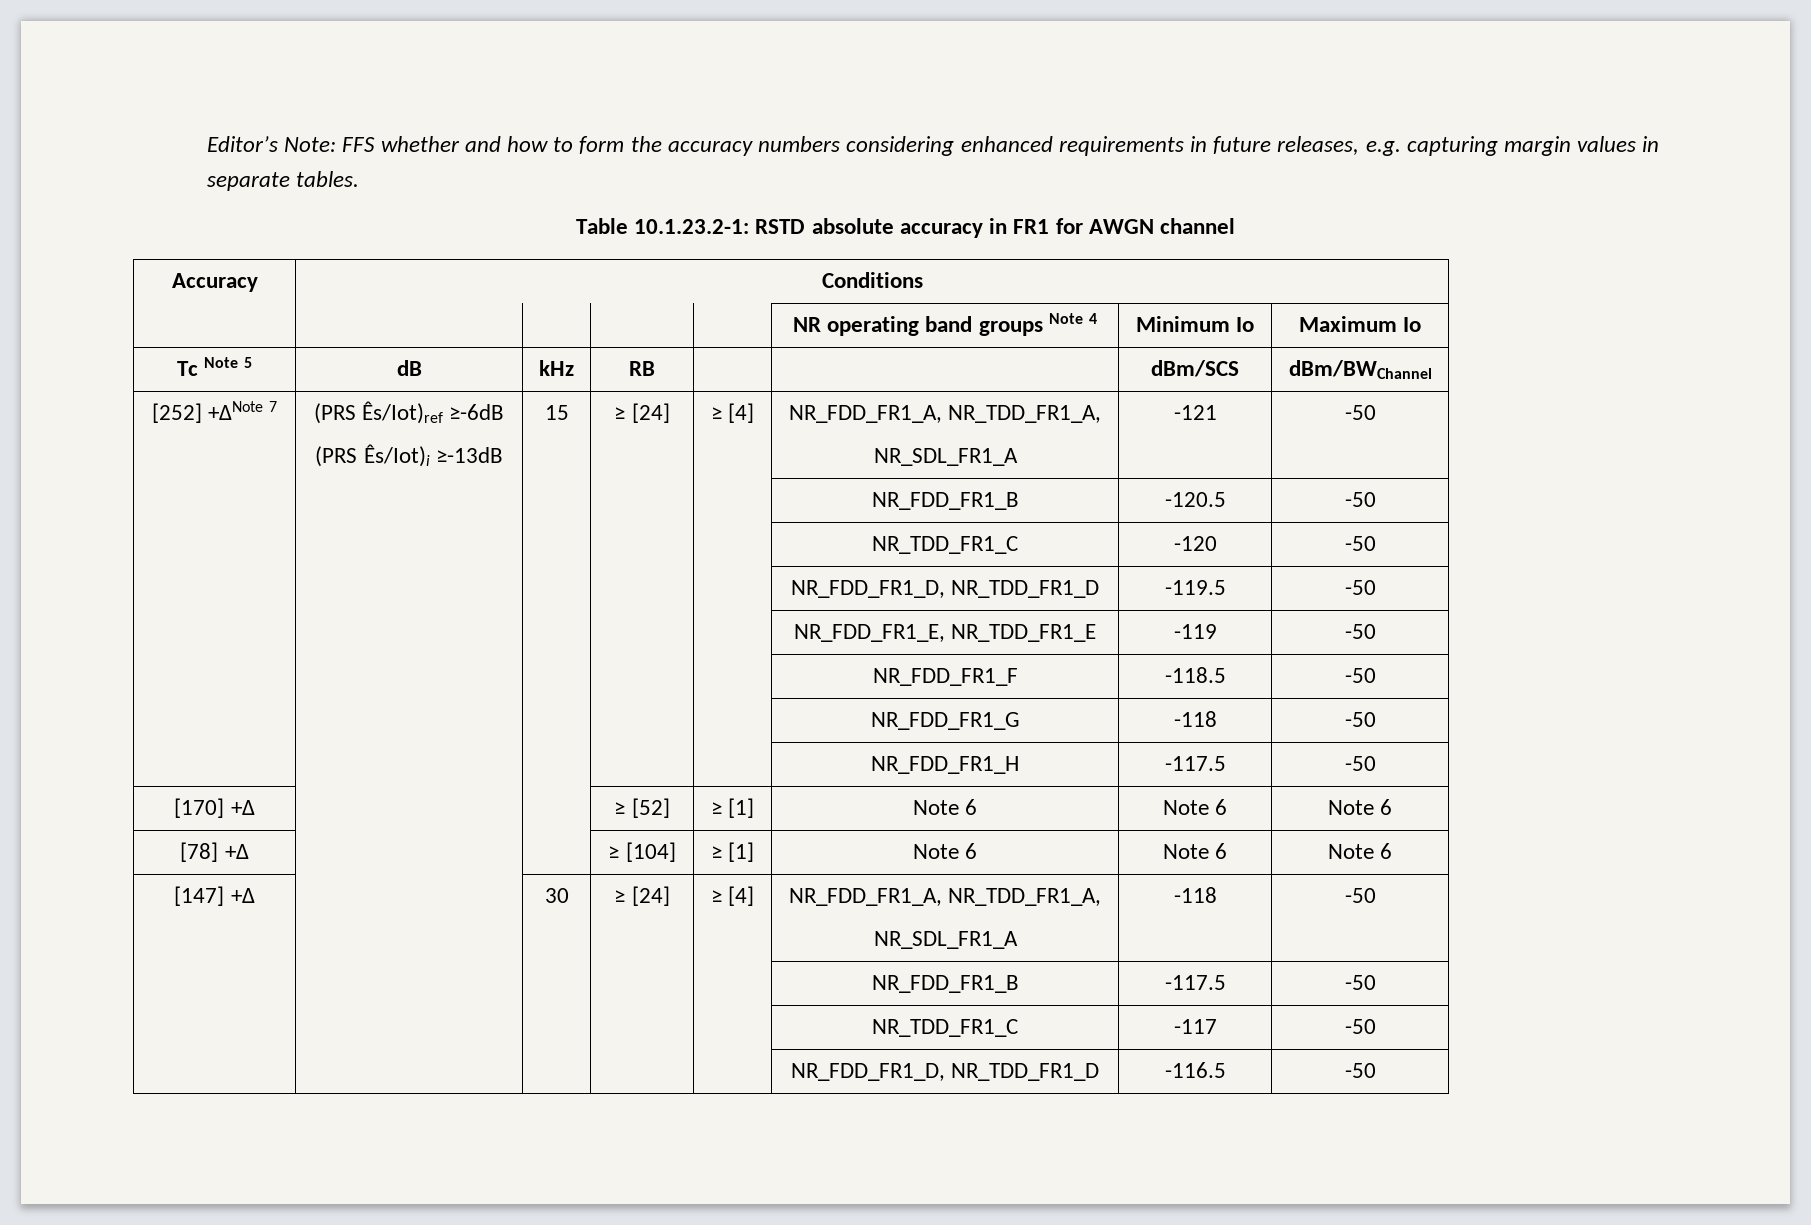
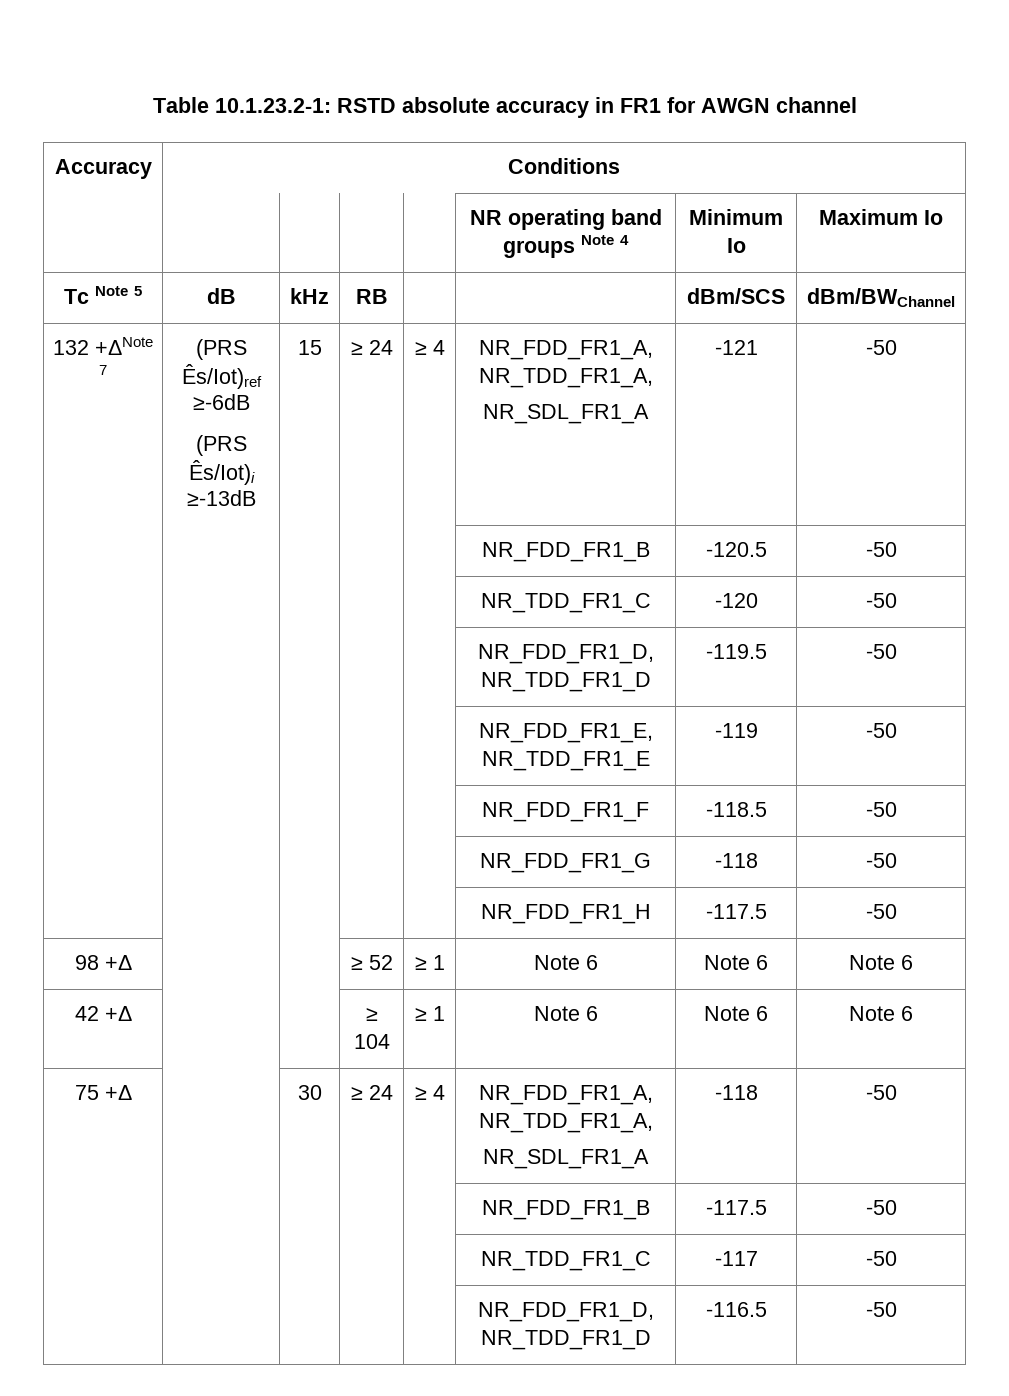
[207,136,1660,156] [207,171,360,191] Editor’s Note: FFS whether and how to form the accuracy numbers considering enhanced requirements in future releases, e.g. capturing margin values in separate tables. // -> (152, 105) none
[151,403,202,423] [252] -> [53,340,89,355] 132
[631,403,670,423] [710,403,755,423] [24] | ≥ [4] -> [368,340,393,355] [414,340,445,355] 24 | ≥ 4
[174,798,255,818] [614,798,670,818] [710,798,755,818] [912,799,978,815] [1162,799,1228,815] [1327,799,1393,815] [180,842,249,862] [608,842,676,862] [710,842,755,862] [912,843,978,859] [1162,843,1228,859] [1327,843,1393,859] [174,886,225,906] [170] +Δ | | | ≥ [52] | ≥ [1] | Note 6 | Note 6 | Note 6 // [78] +Δ | | | ≥ [104] | ≥ [1] | Note 6 | Note 6 | Note 6 // [147] -> [74,955,132,970] [350,955,393,970] [414,955,445,970] [533,955,598,970] [704,955,768,970] [849,955,913,970] [74,1006,132,1021] [365,1008,378,1021] [353,1034,390,1049] [414,1006,445,1021] [533,1006,598,1021] [704,1006,768,1021] [849,1006,913,1021] [74,1085,99,1100] 98 +Δ | | | ≥ 52 | ≥ 1 | Note 6 | Note 6 | Note 6 // 42 +Δ | | | ≥ 104 | ≥ 1 | Note 6 | Note 6 | Note 6 // 75
[631,886,670,906] [710,886,755,906] [24] | ≥ [4] -> [368,1085,393,1100] [414,1085,445,1100] 24 | ≥ 4

